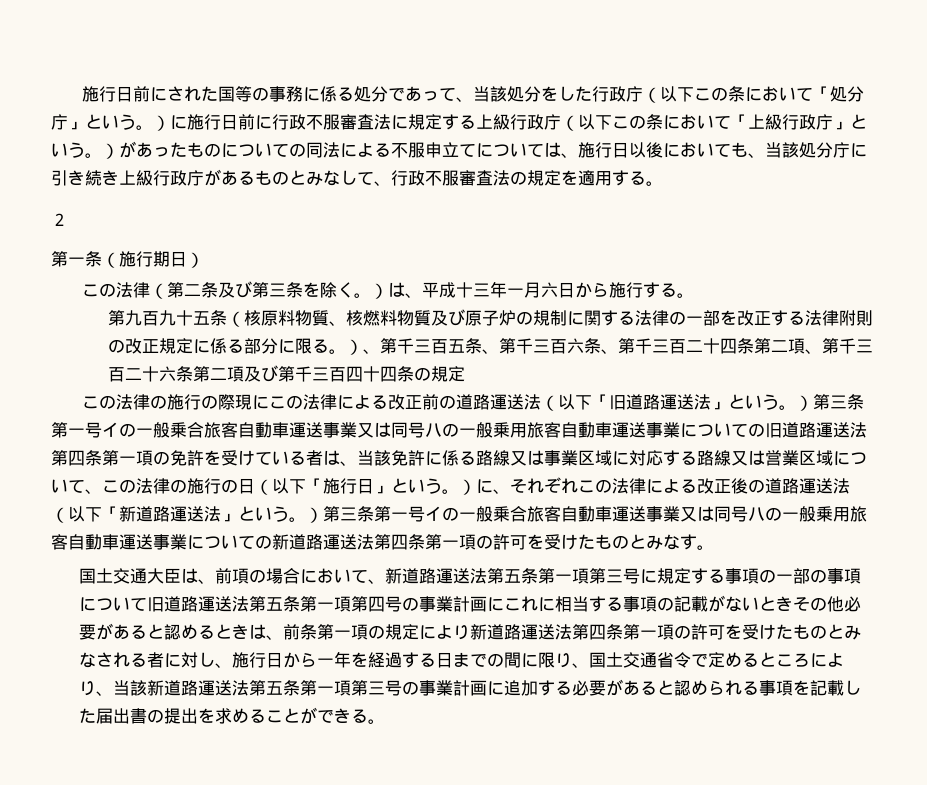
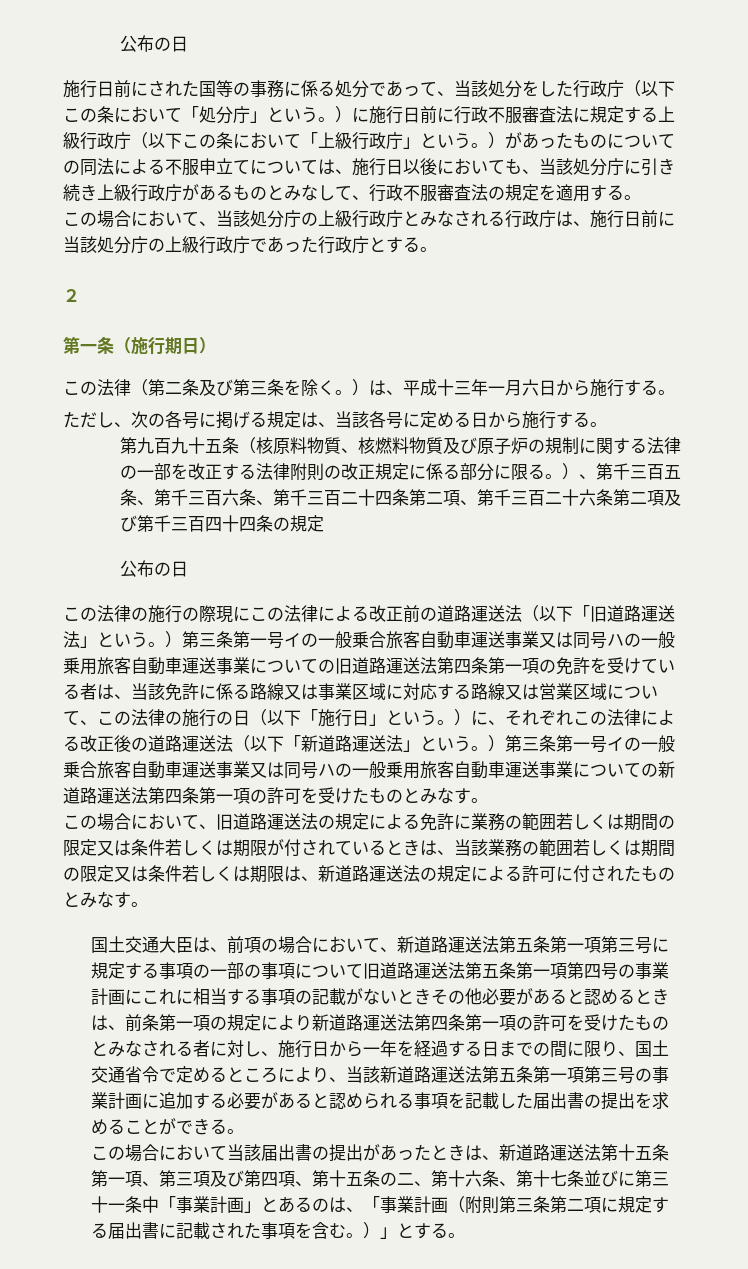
(81, 94) none -> [119,35,188,52] 公布の日 //
(663, 183) none -> [63,210,675,228] [63,236,437,254] // この場合において、当該処分庁の上級行政庁とみなされる行政庁は、施行日前に当該処分庁の上級行政庁であった行政庁とする。
(694, 295) none -> [63,411,607,429] // ただし、次の各号に掲げる規定は、当該各号に定める日から施行する。
(465, 374) none -> [119,560,188,577] // 公布の日
(714, 547) none -> [63,813,675,831] [63,839,675,857] [63,865,675,883] [63,891,148,908] // この場合において、旧道路運送法の規定による免許に業務の範囲若しくは期間の限定又は条件若しくは期限が付されているときは、当該業務の範囲若しくは期間の限定又は条件若しくは期限は、新道路運送法の規定による許可に付されたものとみなす。
(386, 721) none -> [91,1144,670,1162] [91,1170,670,1187] [91,1196,670,1214] [91,1222,466,1239] // この場合において当該届出書の提出があったときは、新道路運送法第十五条第一項、第三項及び第四項、第十五条の二、第十六条、第十七条並びに第三十一条中「事業計画」とあるのは、「事業計画（附則第三条第二項に規定する届出書に記載された事項を含む。）」とする。

